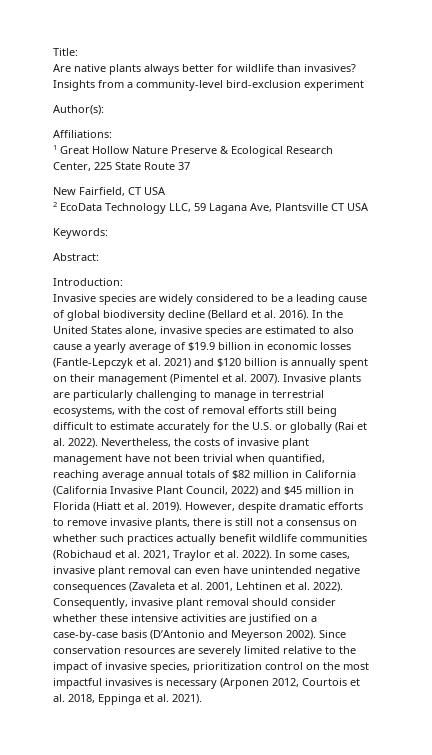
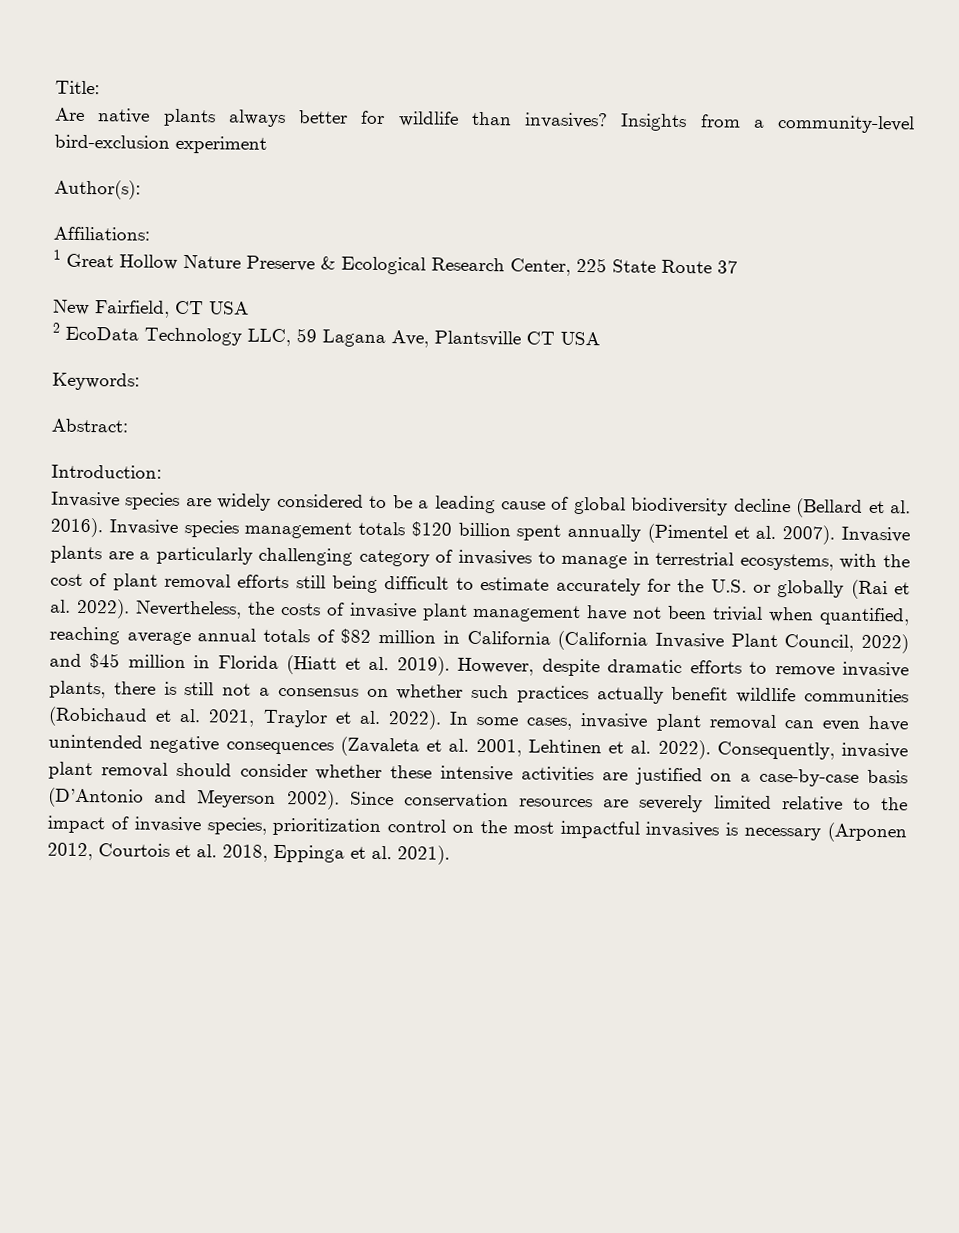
[312,310,343,318] [53,326,354,337] [53,342,351,353] [53,358,368,369] [53,374,167,385] In the United States alone, invasive species are estimated to also cause a yearly average of $19.9 billion in economic losses (Fantle-Lepczyk et al. 2021) and $120 billion is annually spent on their management -> [108,519,642,542] Invasive species management totals $120 billion spent annually
(70, 395) none -> [139,551,151,560] a
(197, 395) none -> [358,549,532,567] category of invasives
(200, 410) none -> [112,573,158,591] plant

